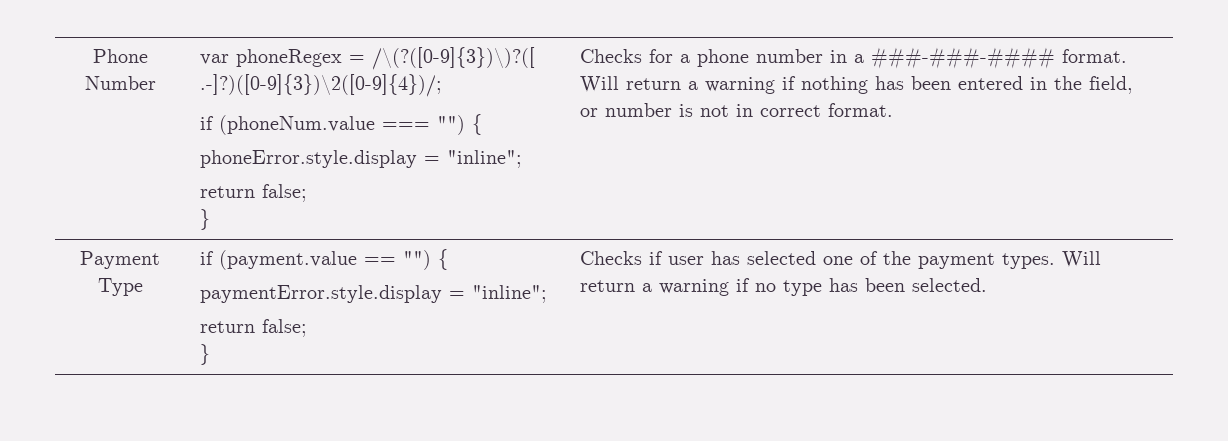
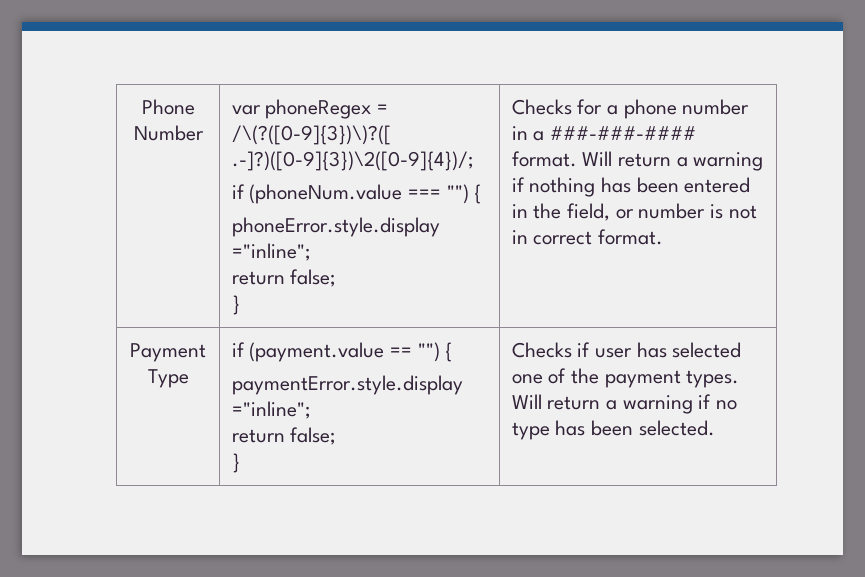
[424,150,523,168] = "inline"; -> [231,243,311,261] ="inline";
[449,285,548,303] = "inline"; -> [231,401,311,419] ="inline";

